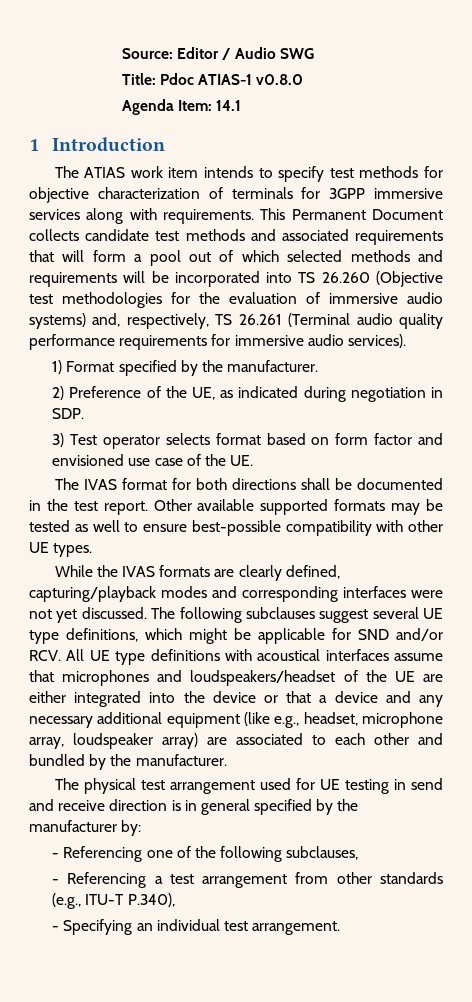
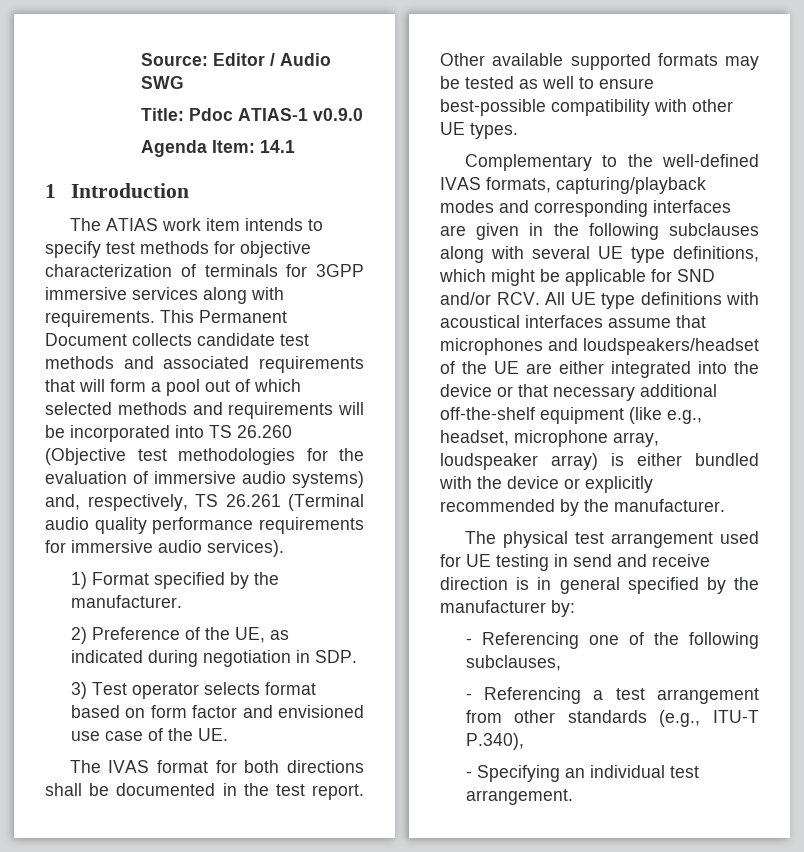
[256,74,304,85] v0.8.0 -> [312,108,363,121] v0.9.0
[54,565,340,581] While the IVAS formats are clearly defined, -> [464,154,759,171] [440,177,551,193] Complementary to the well-defined IVAS formats,
[411,590,443,598] [29,607,369,623] were not yet discussed. The following subclauses suggest -> [440,223,759,240] [440,246,524,263] are given in the following subclauses along with
[319,691,443,707] a device and any -> (548, 390) none
(163, 718) none -> [440,407,535,420] off-the-shelf
[207,733,443,745] [29,754,85,766] are associated to each other and bundled -> [611,453,759,466] [439,476,653,493] [440,499,555,512] is either bundled with the device or explicitly recommended

